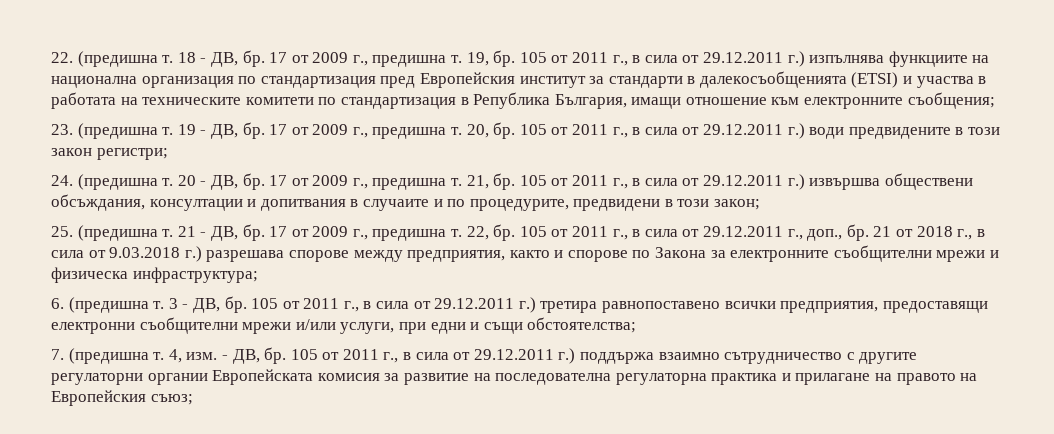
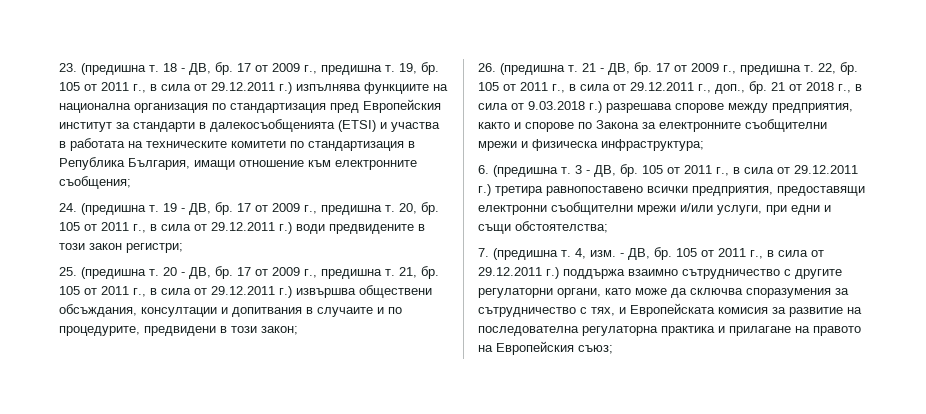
[51,52,73,63] 22. -> [59,63,77,72] 23.
[51,124,73,135] 23. -> [59,203,77,212] 24.
[51,175,73,186] 24. -> [59,267,77,276] 25.
[51,226,73,237] 25. -> [478,63,496,72] 26.
[147,373,208,385] органии -> [557,288,849,298] [478,307,626,317] органи, като може да сключва споразумения за сътрудничество с тях, и

